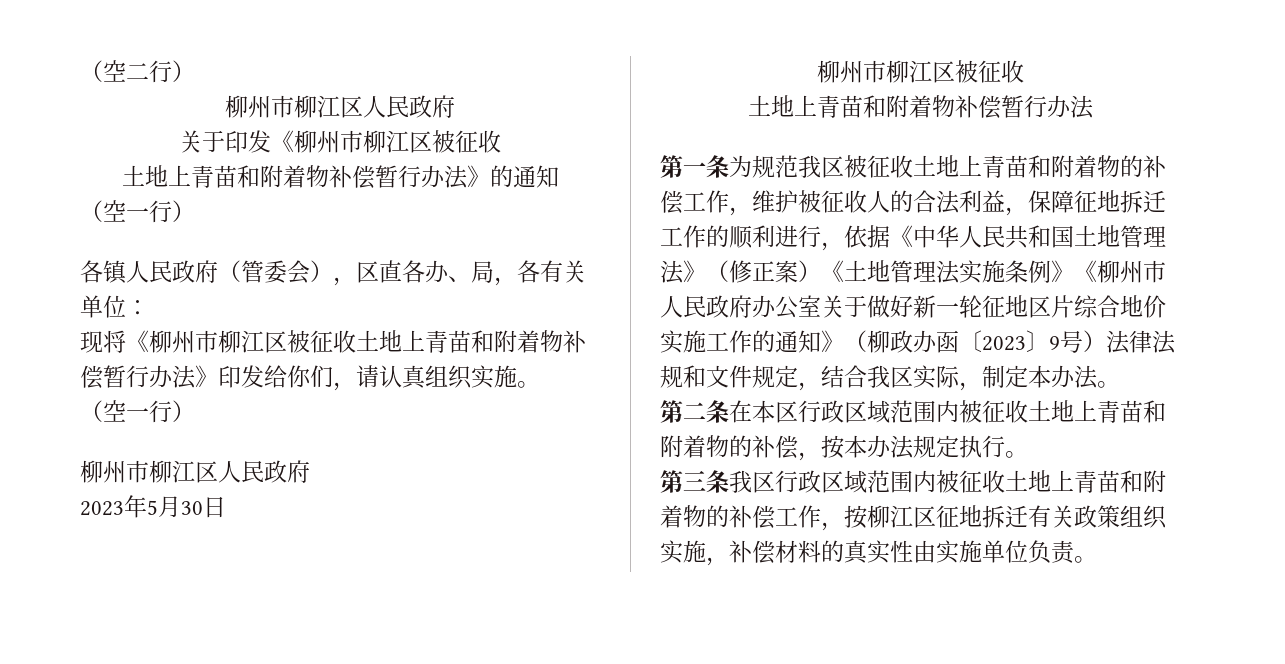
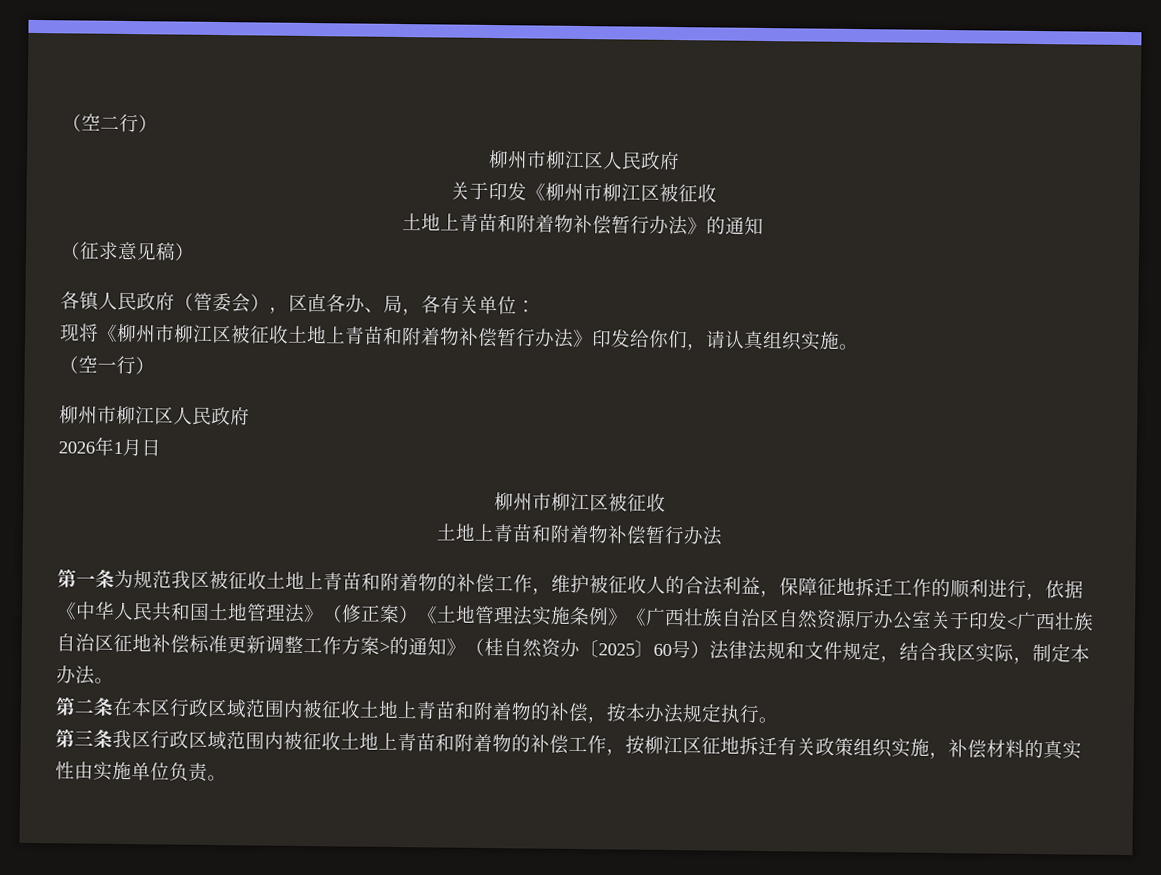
[103,200,172,223] 空一行 -> [79,241,176,261] 征求意见稿
[80,495,203,518] 2023年5月30 -> [58,436,142,457] 2026年1月
[1097,260,1166,283] [660,295,1166,319] [660,330,1060,354] 柳州市人民政府办公室关于做好新一轮征地区片综合地价实施工作的通知》（柳政办函〔2023〕9 -> [645,607,1094,631] [56,633,672,658] 广西壮族自治区自然资源厅办公室关于印发<广西壮族自治区征地补偿标准更新调整工作方案>的通知》（桂自然资办〔2025〕60

